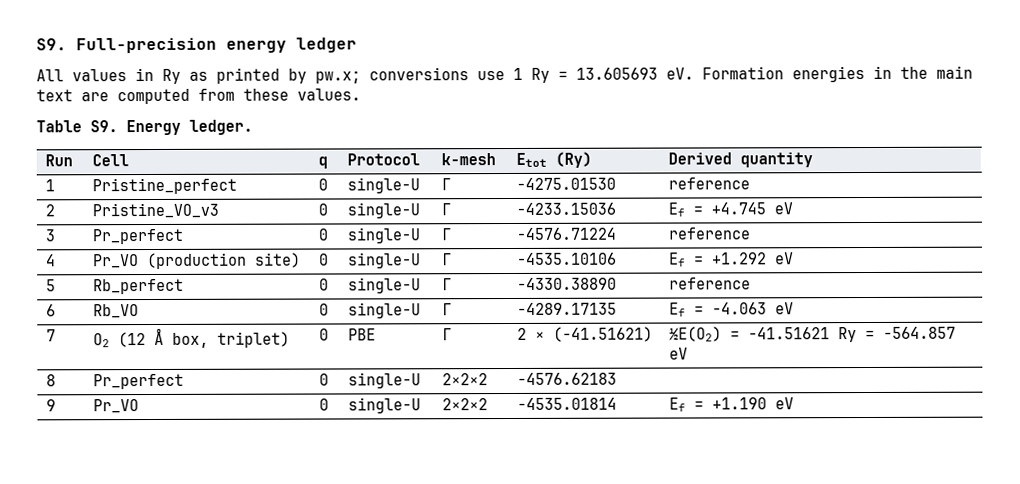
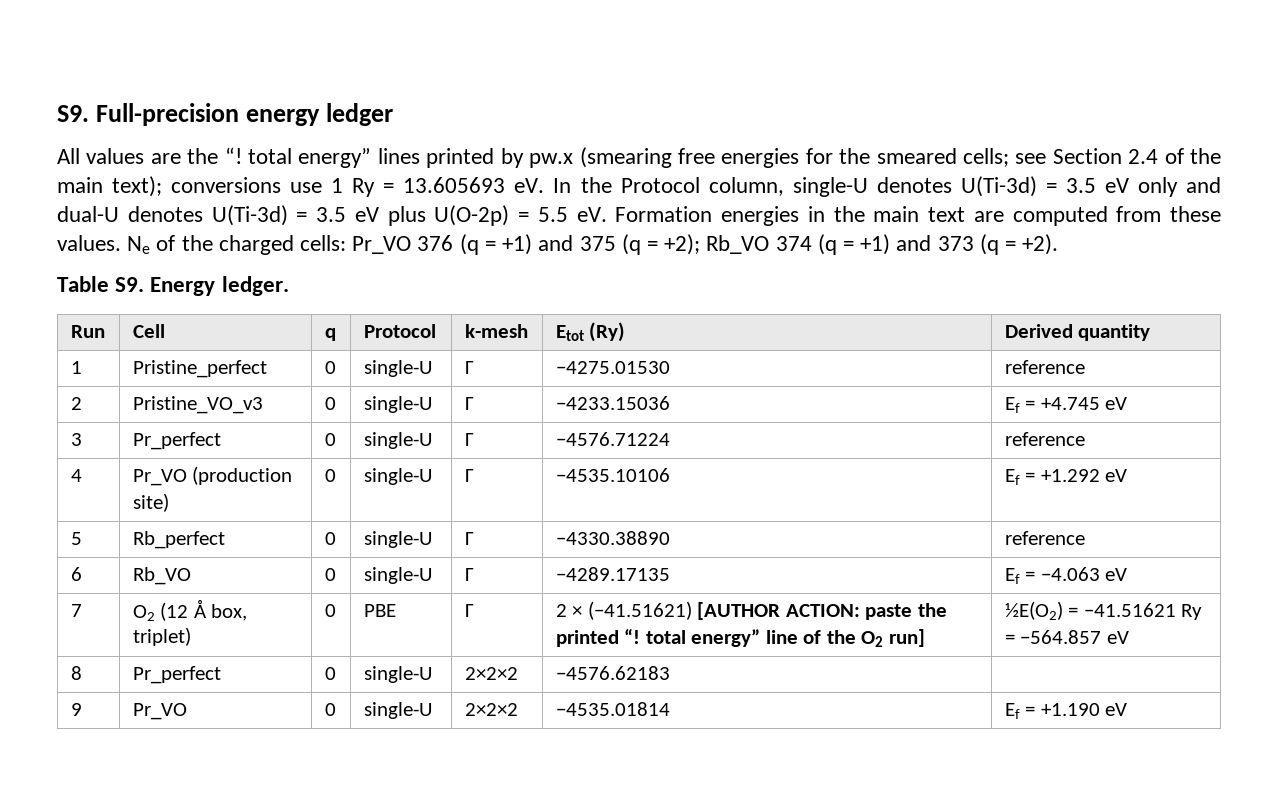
[135,67,361,84] in Ry as printed by pw.x; -> [150,147,1221,168] [57,176,163,197] are the “! total energy” lines printed by pw.x (smearing free energies for the smeared cells; see Section 2.4 of the main text);
(694, 73) none -> [553,176,1221,197] [57,205,607,226] In the Protocol column, single-U denotes U(Ti-3d) = 3.5 eV only and dual-U denotes U(Ti-3d) = 3.5 eV plus U(O-2p) = 5.5 eV.
(361, 94) none -> [127,234,1059,255] Ne of the charged cells: Pr_VO 376 (q = +1) and 375 (q = +2); Rb_VO 374 (q = +1) and 373 (q = +2).
(653, 334) none -> [697,602,947,620] [555,629,925,647] [AUTHOR ACTION: paste the printed “! total energy” line of the O2 run]

